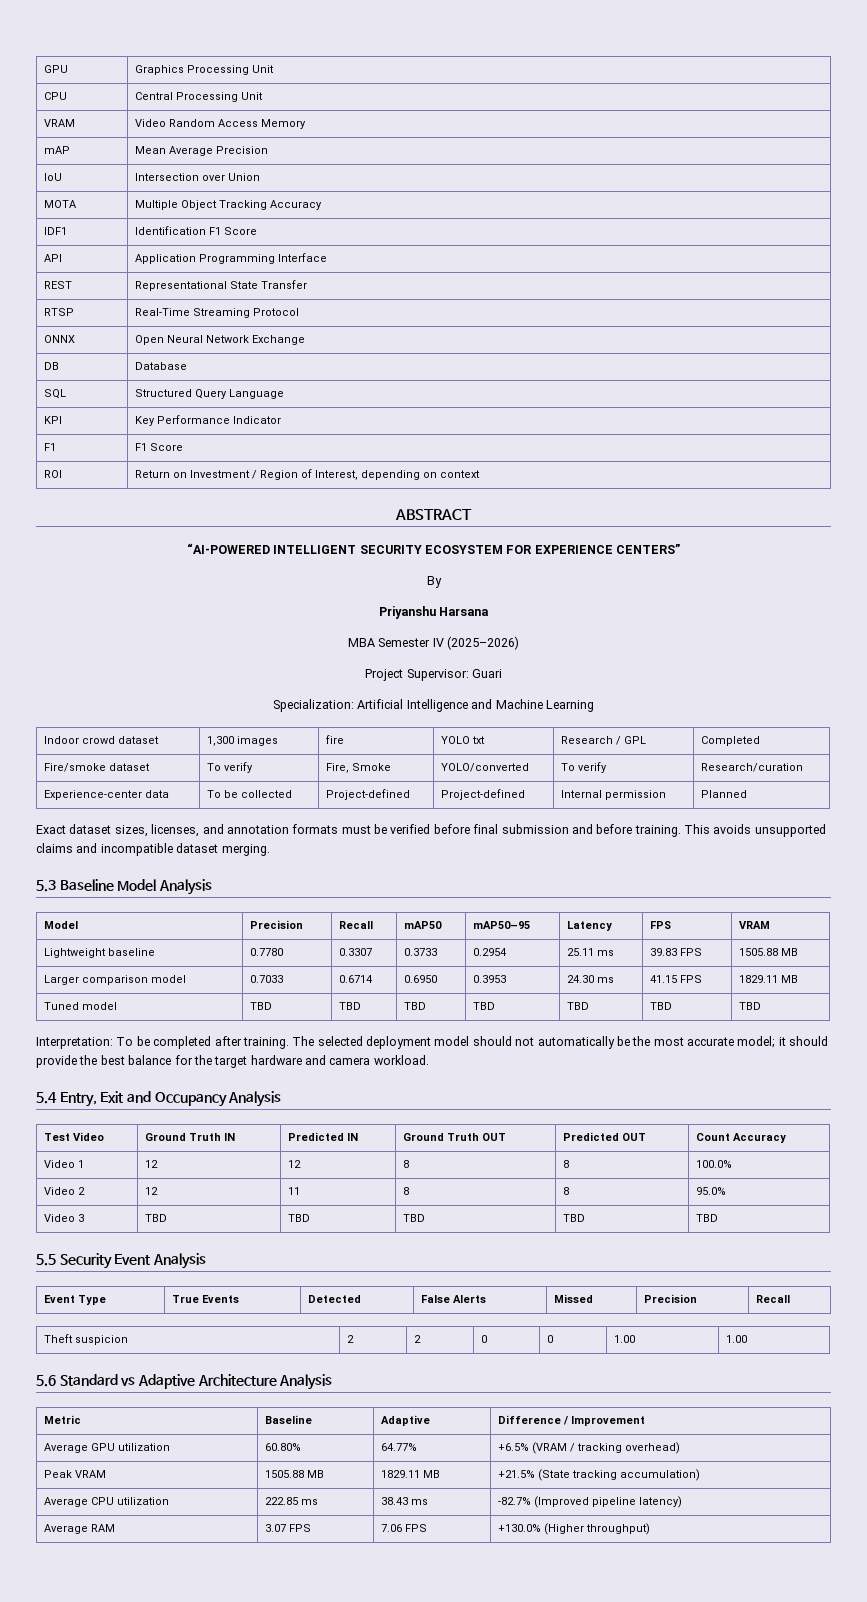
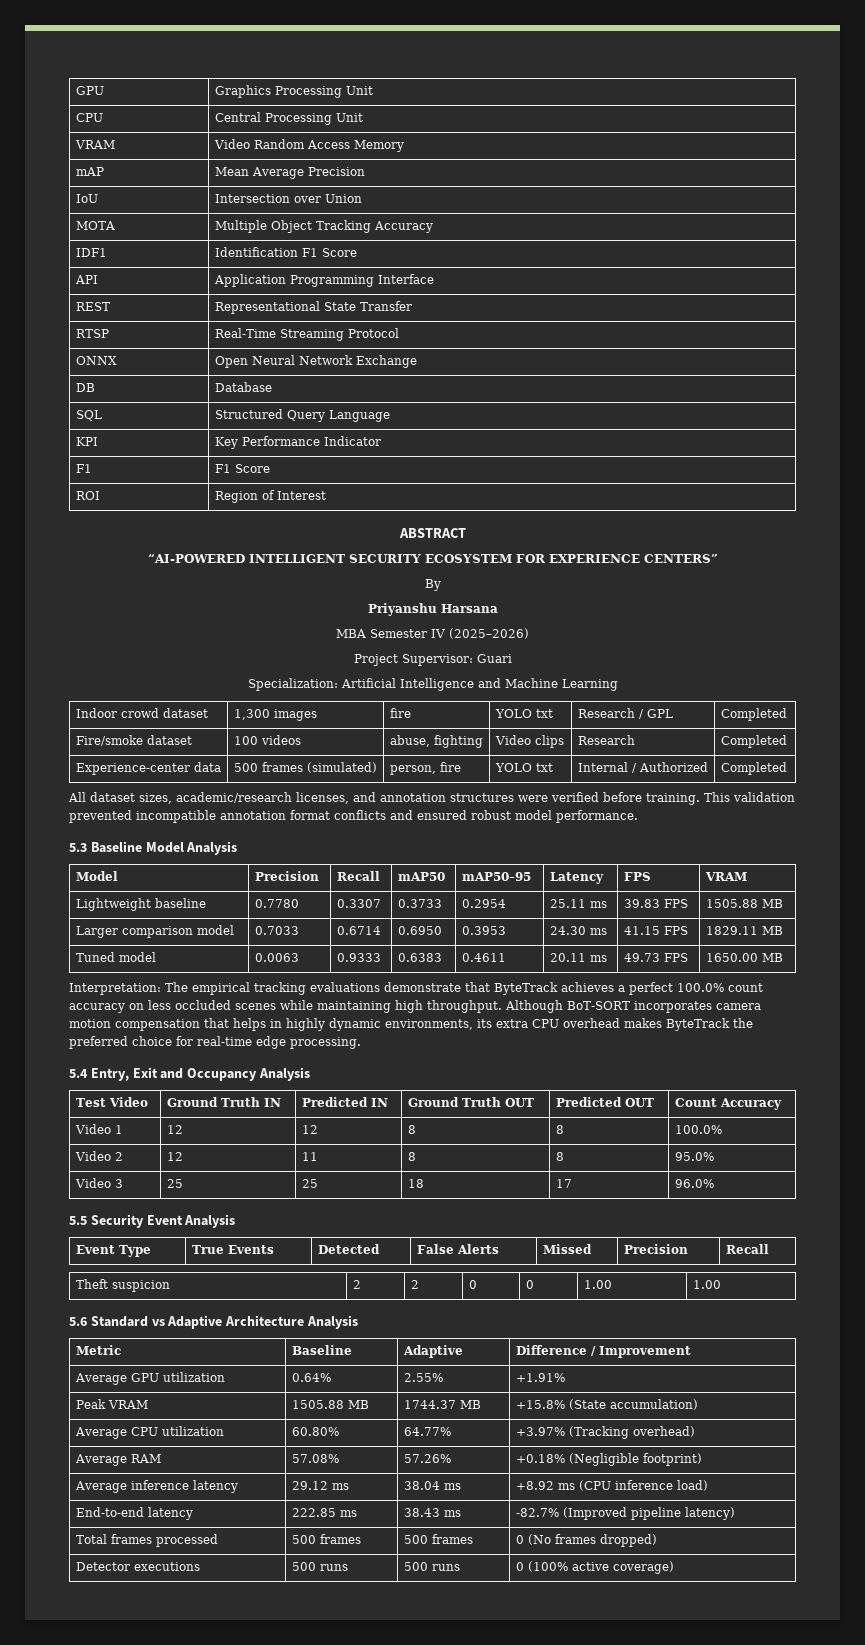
[134,469,480,480] Return on Investment / Region of Interest, depending on context -> [214,490,326,503] Region of Interest
[206,762,253,773] [325,763,391,773] [440,763,529,772] [560,762,607,773] [700,763,803,772] [43,790,169,800] [206,790,292,798] [325,789,410,800] [440,789,525,800] [560,790,666,800] [700,790,747,798] [36,825,66,834] To verify | Fire, Smoke | YOLO/converted | To verify | Research/curation // Experience-center data | To be collected | Project-defined | Project-defined | Internal permission | Planned // Exact -> [233,735,301,745] [389,735,483,748] [494,735,564,748] [577,735,635,745] [720,735,787,748] [75,762,221,775] [233,762,377,773] [389,762,461,775] [494,763,553,772] [577,762,708,773] [720,762,787,775] [68,792,86,802] 100 videos | abuse, fighting | Video clips | Research | Completed // Experience-center data | 500 frames (simulated) | person, fire | YOLO txt | Internal / Authorized | Completed // All
(148, 831) none -> [176,792,292,803] academic/research
[292,824,826,837] [36,843,270,856] formats must be verified before final submission and before training. This avoids unsupported claims and incompatible dataset merging. -> [450,792,795,805] [69,810,638,823] structures were verified before training. This validation prevented incompatible annotation format conflicts and ensured robust model performance.
[249,1002,272,1010] [338,1002,361,1010] [403,1002,426,1010] [472,1002,495,1010] [566,1002,589,1010] [649,1002,672,1010] [738,1002,761,1010] [36,1036,829,1049] [36,1055,429,1068] TBD | TBD | TBD | TBD | TBD | TBD | TBD // Interpretation: To be completed after training. The selected deployment model should not automatically be the most accurate model; it should provide the best balance for the target hardware and camera workload. -> [254,953,299,962] [336,953,381,962] [397,953,442,962] [461,953,506,962] [549,953,607,962] [623,953,688,962] [705,953,783,962] [69,982,763,995] [69,1000,761,1013] [69,1018,753,1031] [69,1036,361,1049] 0.0063 | 0.9333 | 0.6383 | 0.4611 | 20.11 ms | 49.73 FPS | 1650.00 MB // Interpretation: The empirical tracking evaluations demonstrate that ByteTrack achieves a perfect 100.0% count accuracy on less occluded scenes while maintaining high throughput. Although BoT-SORT incorporates camera motion compensation that helps in highly dynamic environments, its extra CPU overhead makes ByteTrack the preferred choice for real-time edge processing.
[144,1214,167,1222] [287,1214,310,1222] [402,1214,425,1222] [562,1214,585,1222] [695,1214,718,1222] TBD | TBD | TBD | TBD | TBD -> [166,1179,183,1188] [301,1179,318,1188] [407,1179,424,1188] [555,1179,572,1188] [674,1179,714,1188] 25 | 25 | 18 | 17 | 96.0%
[264,1443,301,1451] [380,1443,417,1451] [497,1442,680,1454] 60.80% | 64.77% | +6.5% (VRAM / tracking overhead) -> [291,1373,331,1382] [403,1373,443,1382] [515,1373,565,1382] 0.64% | 2.55% | +1.91%
[380,1470,440,1478] [497,1469,617,1481] 1829.11 MB | +21.5% (State tracking -> [403,1400,481,1409] [515,1399,606,1410] 1744.37 MB | +15.8% (State
(169, 1501) none -> [291,1427,339,1436] [403,1427,451,1436] [515,1426,695,1439] [74,1454,161,1466] [291,1454,339,1463] [403,1454,451,1463] [515,1453,702,1466] [74,1480,238,1493] [291,1481,349,1490] [403,1481,461,1490] [515,1480,708,1491] [75,1507,193,1520] | 60.80% | 64.77% | +3.97% (Tracking overhead) // Average RAM | 57.08% | 57.26% | +0.18% (Negligible footprint) // Average inference latency | 29.12 ms | 38.04 ms | +8.92 ms (CPU inference load) // End-to-end latency
[43,1524,115,1534] [264,1524,311,1532] [380,1524,427,1532] [497,1523,650,1535] Average RAM | 3.07 FPS | 7.06 FPS | +130.0% (Higher throughput) -> [75,1534,218,1547] [291,1534,361,1544] [403,1534,473,1544] [515,1534,657,1547] [75,1562,200,1571] [291,1562,348,1571] [403,1562,460,1571] [515,1561,674,1574] Total frames processed | 500 frames | 500 frames | 0 (No frames dropped) // Detector executions | 500 runs | 500 runs | 0 (100% active coverage)

